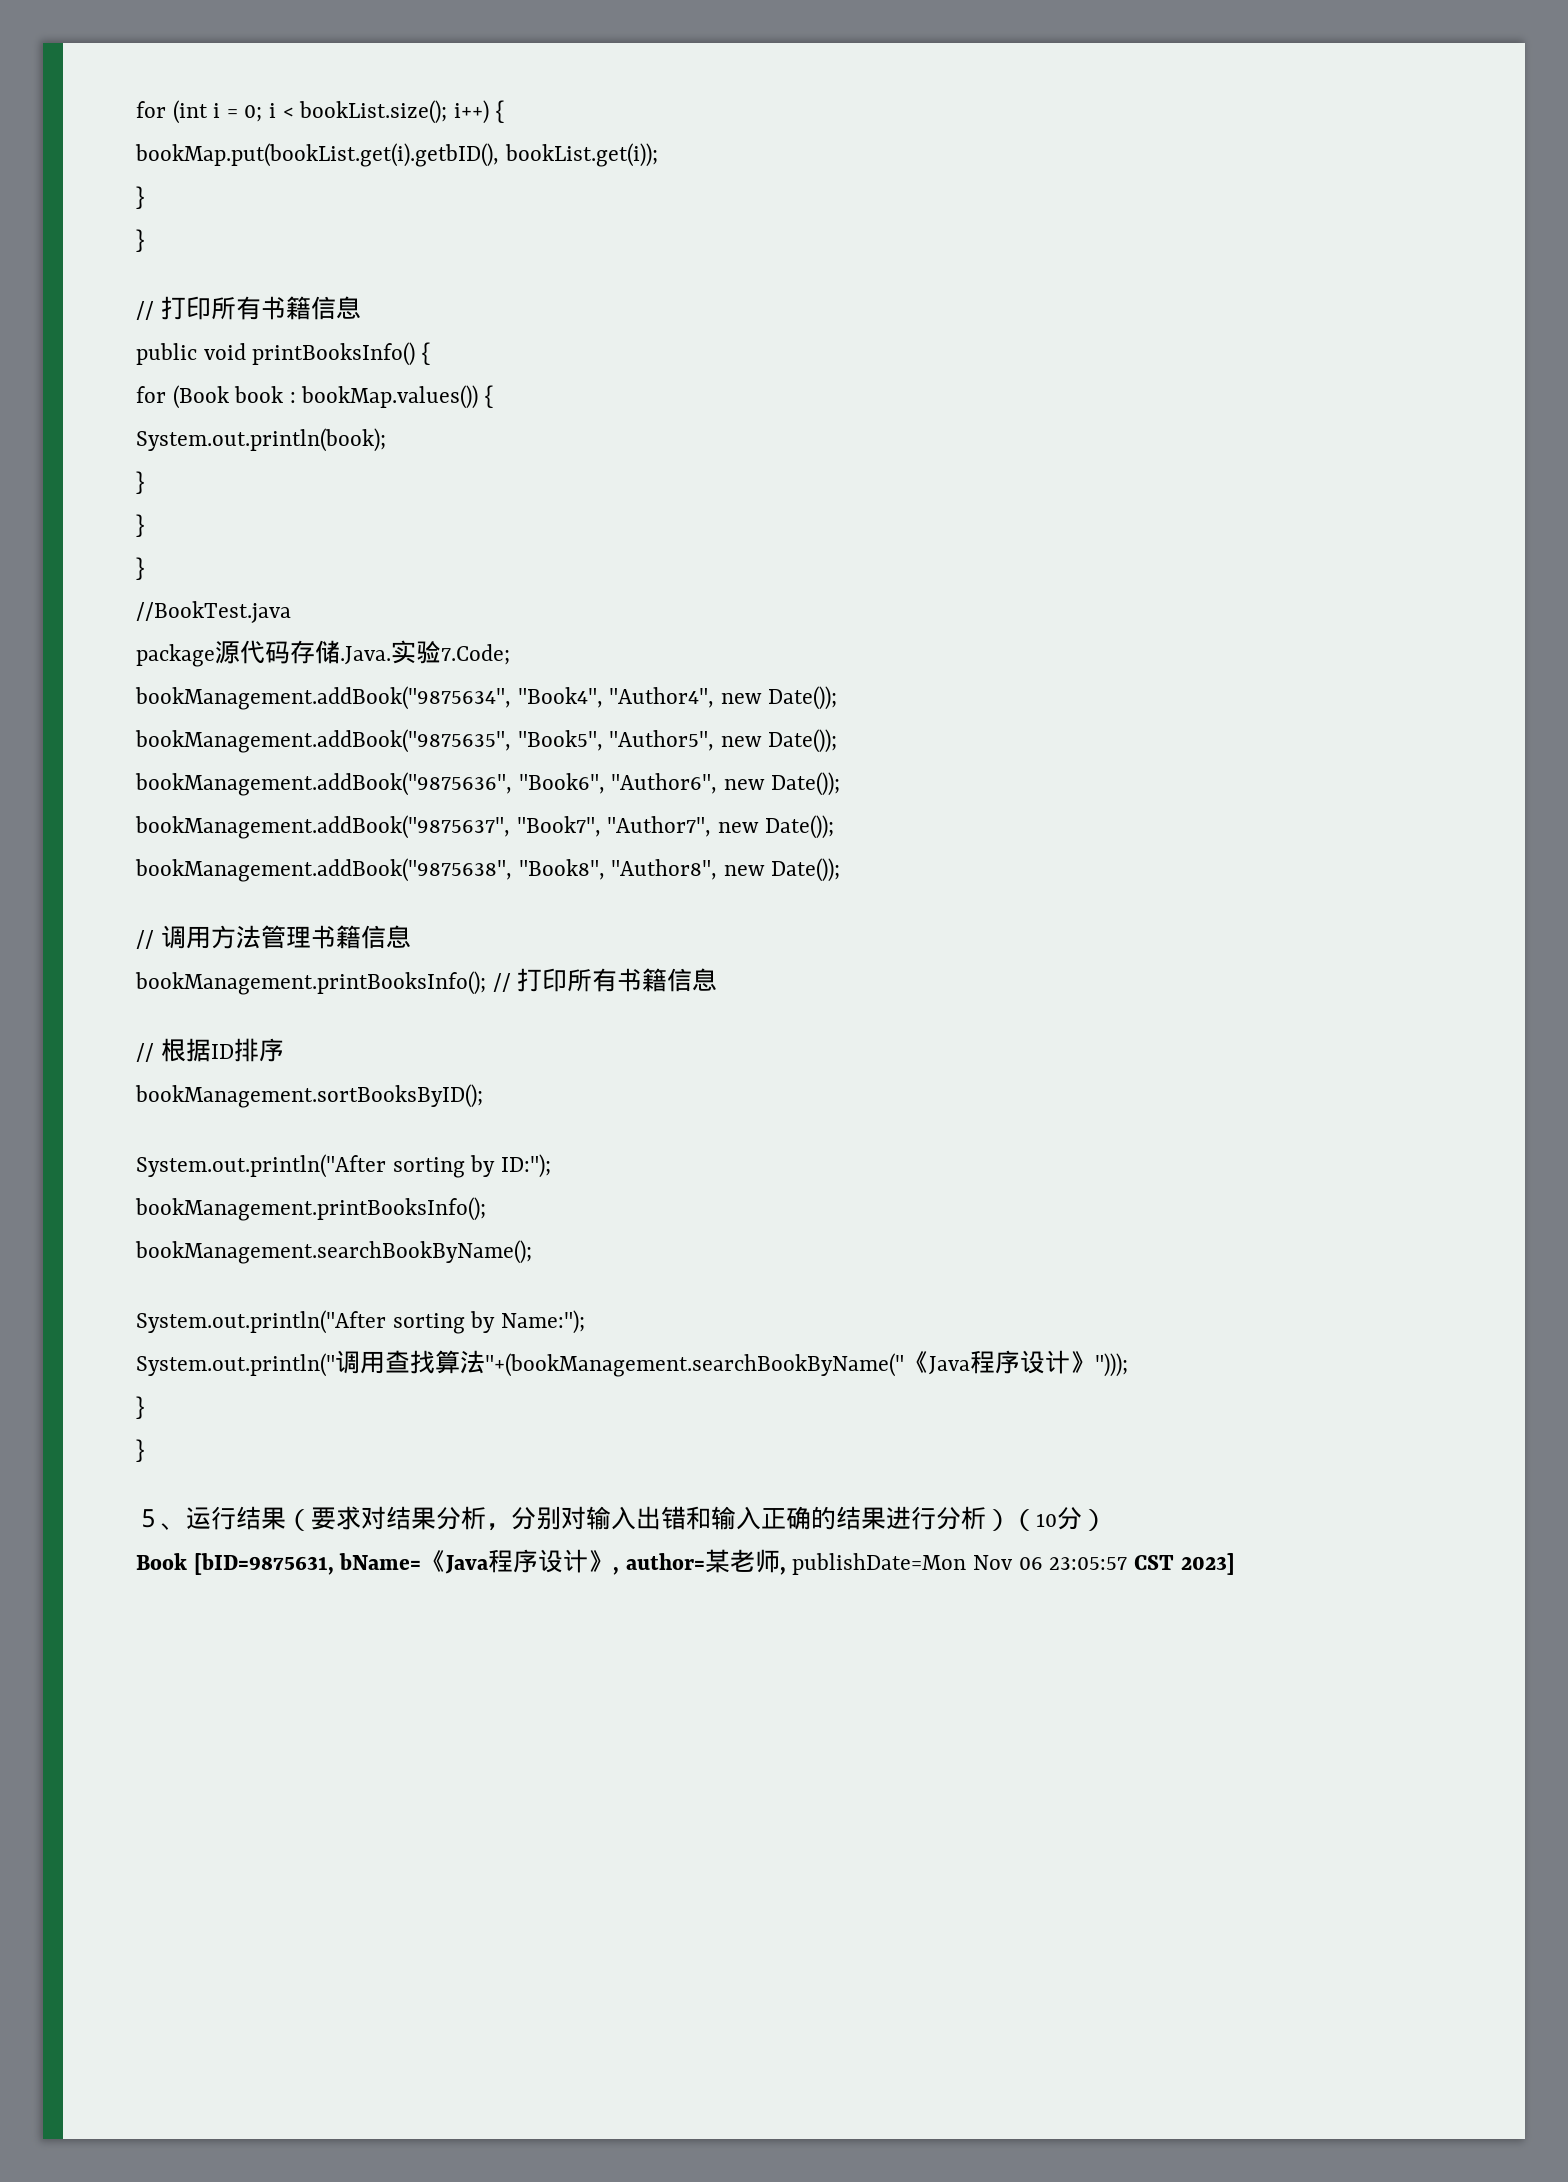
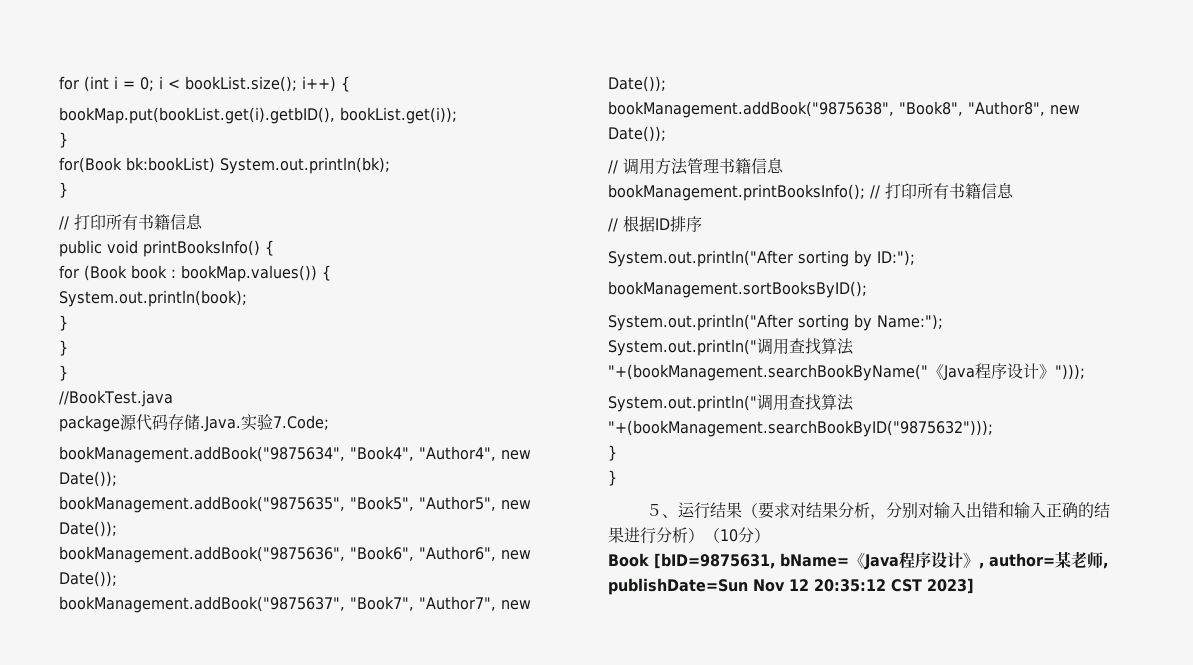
(144, 197) none -> [59,157,390,174] // for(Book bk:bookList) System.out.println(bk);
[135,1084,483,1108] // bookManagement.sortBooksByID(); -> (702, 224) none
[135,1197,486,1221] [135,1240,532,1264] bookManagement.printBooksInfo(); // bookManagement.searchBookByName(); -> [608,281,867,298] bookManagement.sortBooksByID();
(1128, 1365) none -> [608,394,854,412] [608,420,993,437] // System.out.println("调用查找算法"+(bookManagement.searchBookByID("9875632")));
[792,1553,1128,1575] publishDate=Mon Nov 06 23:05:57 -> [608,578,886,595] publishDate=Sun Nov 12 20:35:12

